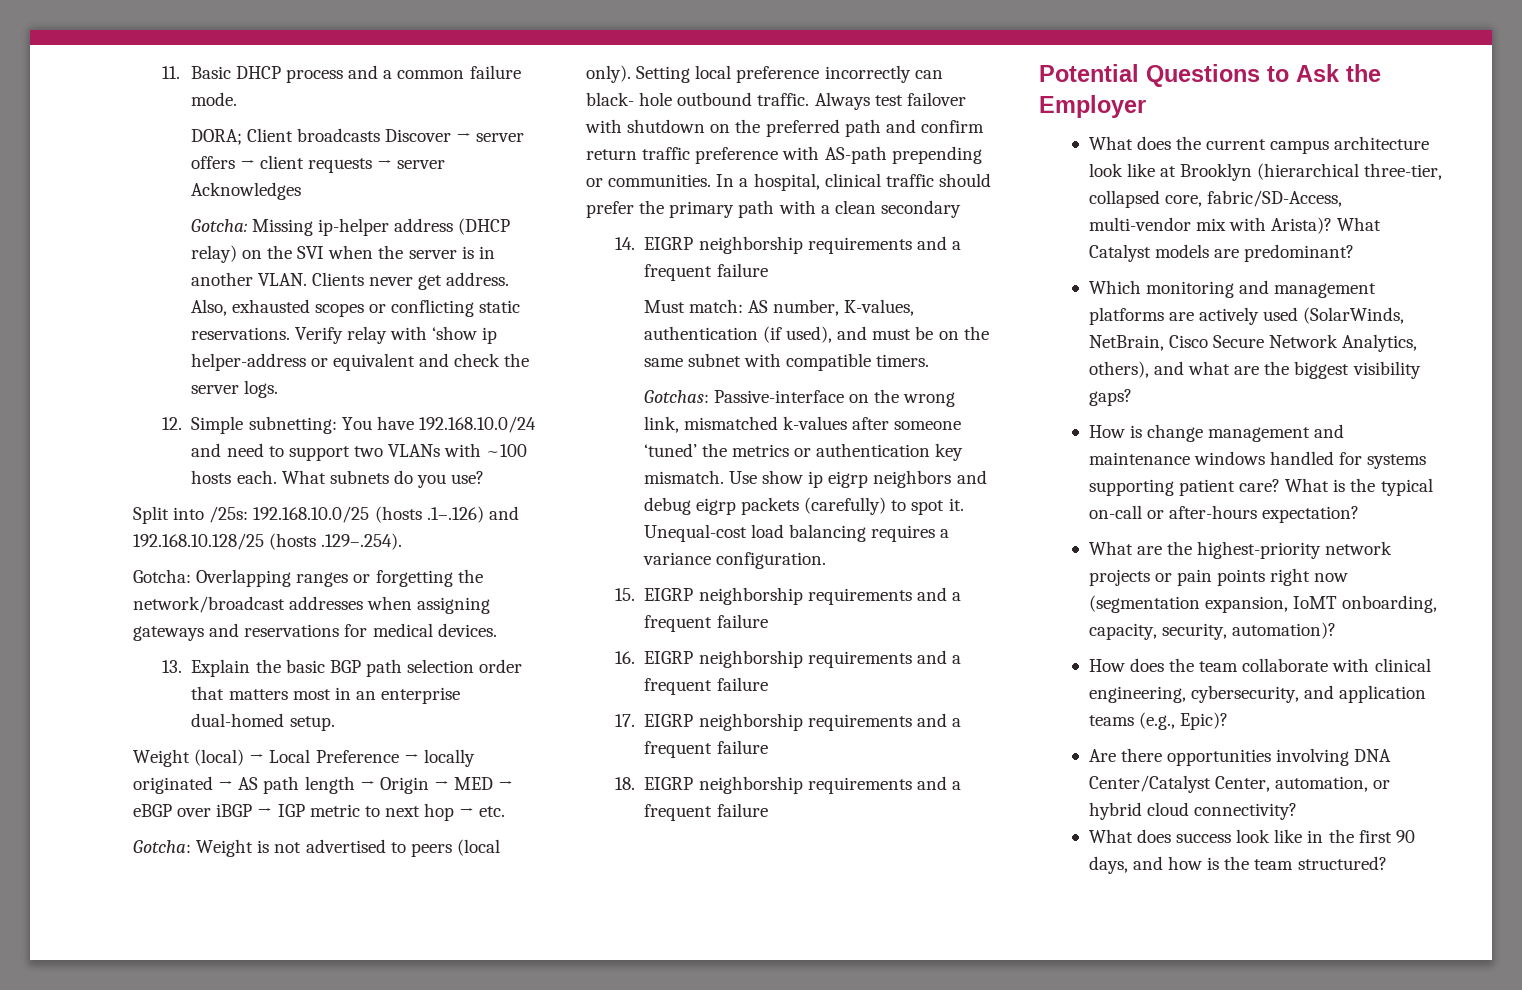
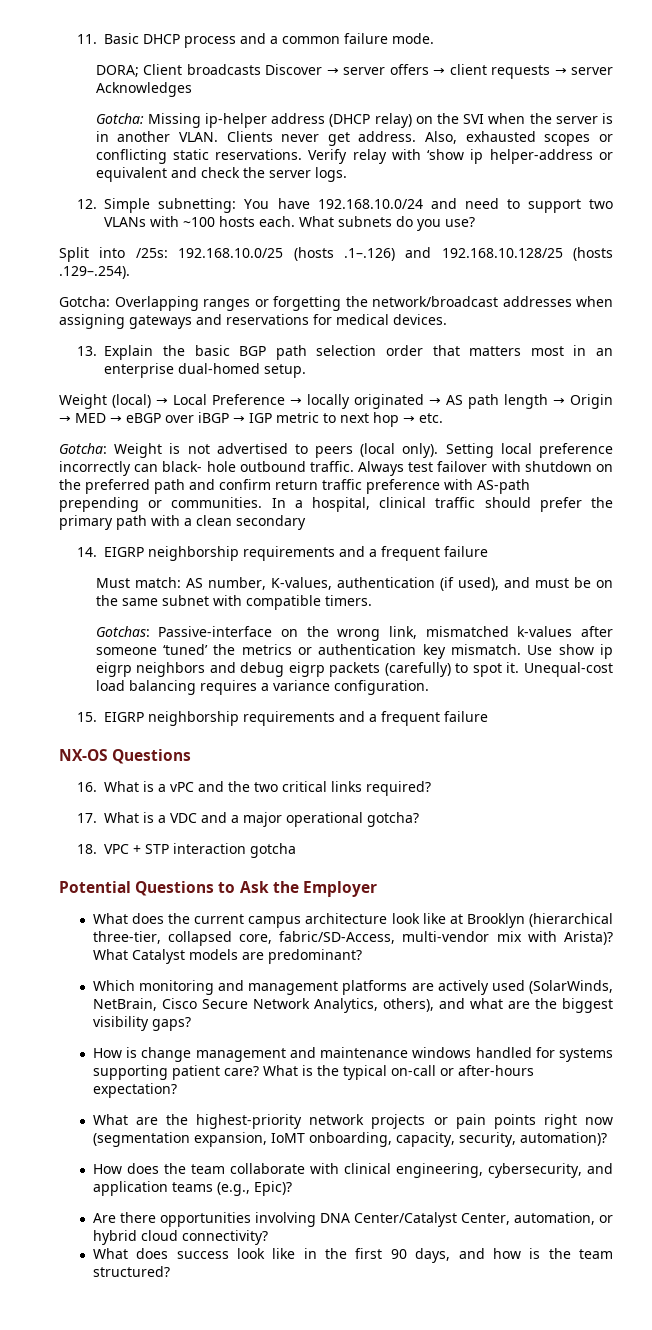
(768, 621) none -> [59,749,192,764] // NX-OS Questions
[644,650,961,668] [644,677,768,695] [614,713,961,731] [644,740,768,758] [614,776,961,794] [644,803,768,821] EIGRP neighborship requirements and a frequent failure // 17. EIGRP neighborship requirements and a frequent failure // 18. EIGRP neighborship requirements and a frequent failure -> [104,781,432,796] [77,812,420,827] [77,843,297,858] What is a vPC and the two critical links required? // 17. What is a VDC and a major operational gotcha? // 18. VPC + STP interaction gotcha

